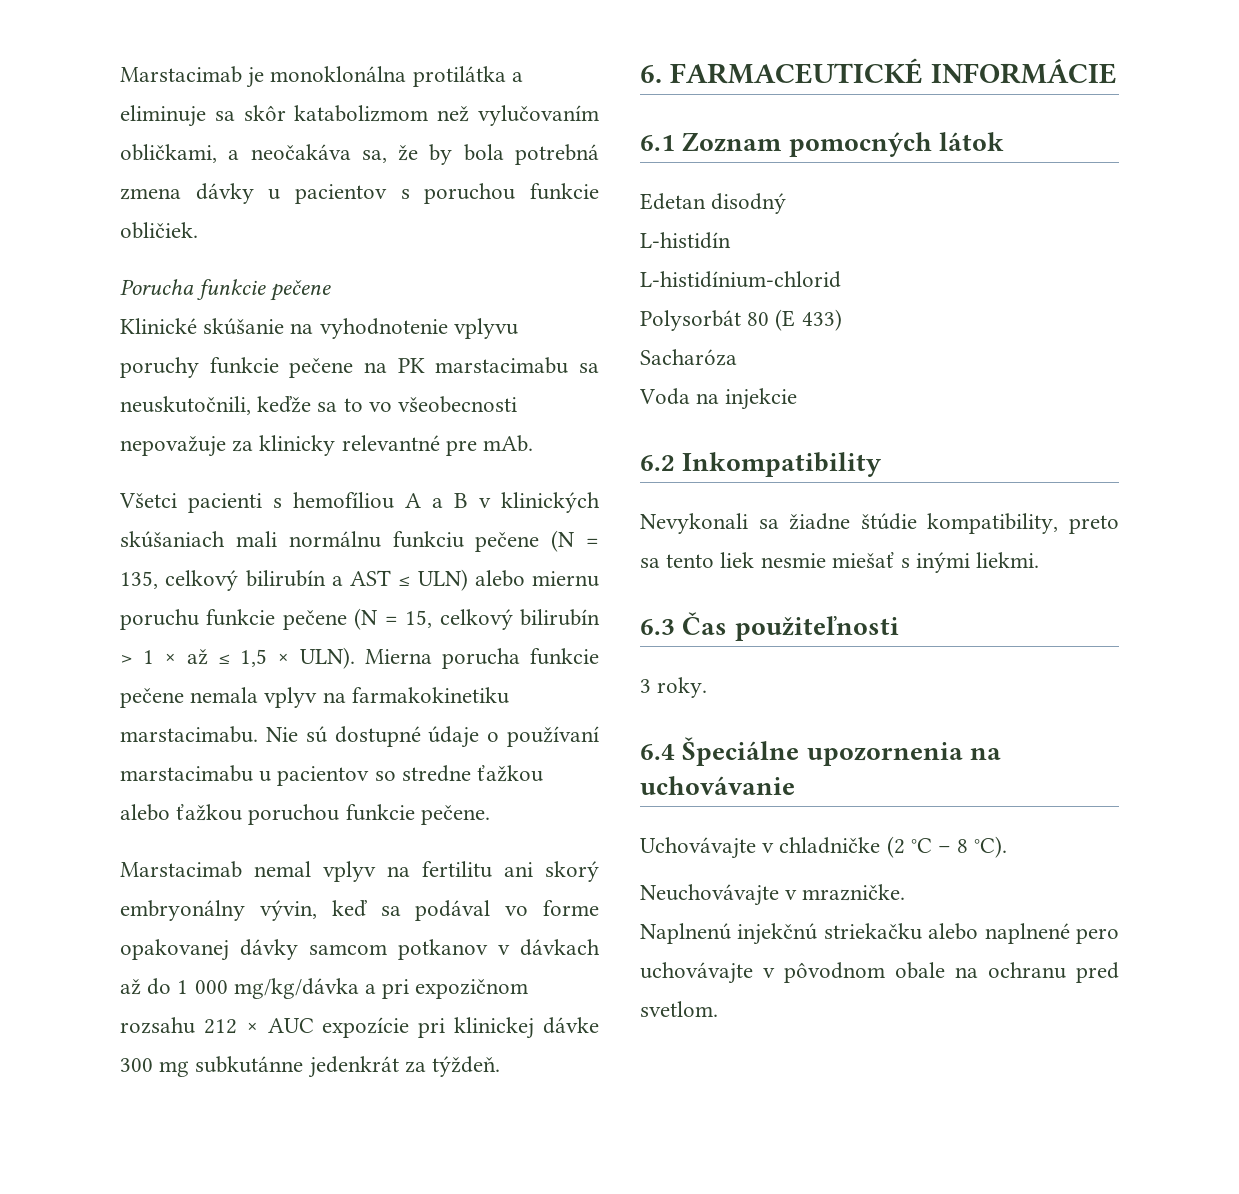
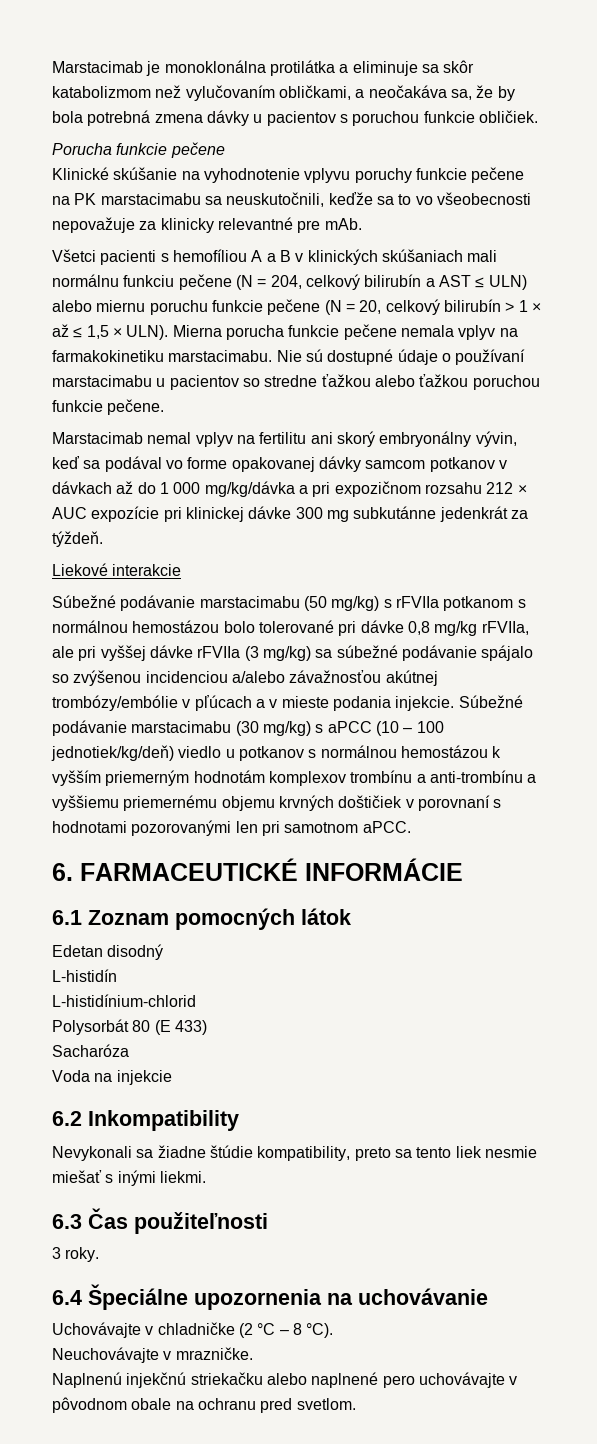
[120,571,158,589] 135, -> [270,275,302,289] 204,
[405,610,433,628] 15, -> [359,300,382,314] 20,
(501, 1066) none -> [52,563,182,576] [52,595,526,611] [52,620,529,636] [52,645,534,661] [52,670,438,686] [52,695,523,711] [52,720,444,736] [51,745,502,761] [52,770,537,786] [52,795,502,811] [52,820,411,836] // Liekové interakcie // Súbežné podávanie marstacimabu (50 mg/kg) s rFVIIa potkanom s normálnou hemostázou bolo tolerované pri dávke 0,8 mg/kg rFVIIa, ale pri vyššej dávke rFVIIa (3 mg/kg) sa súbežné podávanie spájalo so zvýšenou incidenciou a/alebo závažnosťou akútnej trombózy/embólie v pľúcach a v mieste podania injekcie. Súbežné podávanie marstacimabu (30 mg/kg) s aPCC (10 – 100 jednotiek/kg/deň) viedlo u potkanov s normálnou hemostázou k vyšším priemerným hodnotám komplexov trombínu a anti-trombínu a vyššiemu priemernému objemu krvných doštičiek v porovnaní s hodnotami pozorovanými len pri samotnom aPCC.

